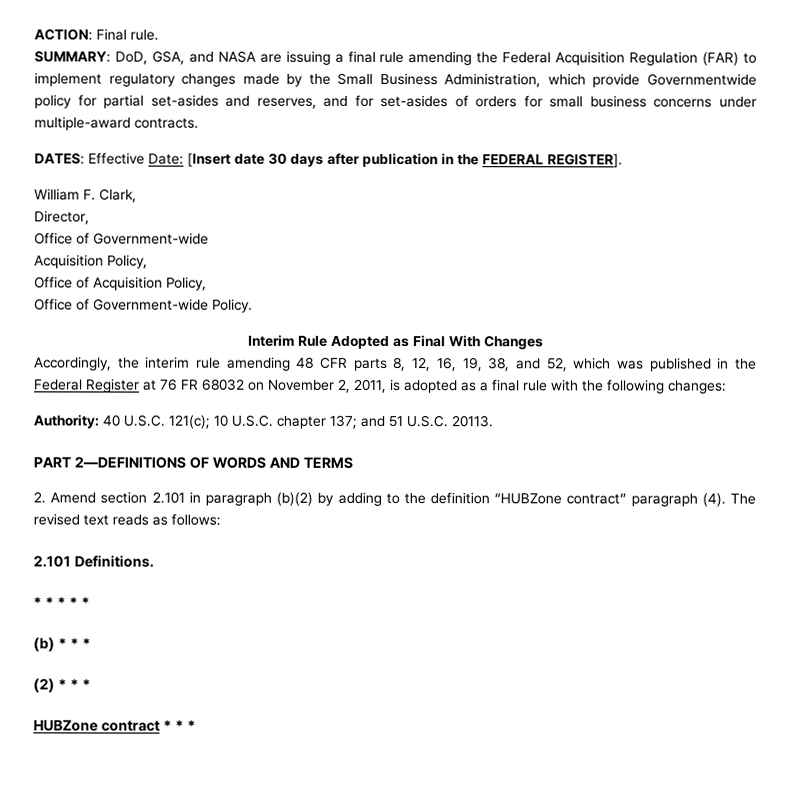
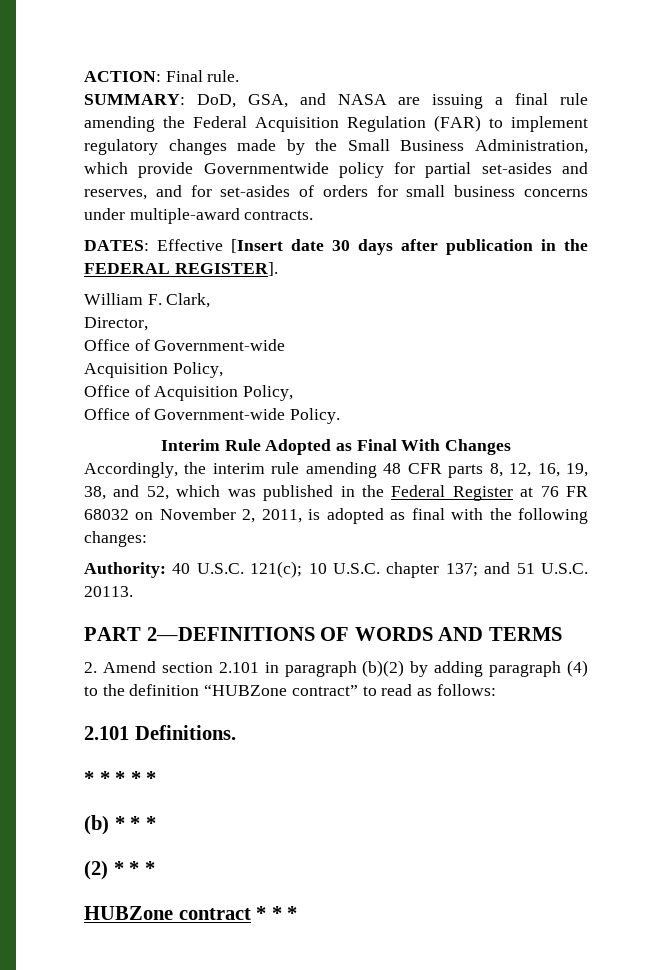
[148,153,184,165] Date: -> (223, 245) none
[480,379,548,392] a final rule -> [411,508,445,520] final
(382, 498) none -> [489,660,588,677] paragraph (4)
[630,492,756,507] [33,513,149,526] paragraph (4). The revised text reads -> [362,684,413,696] to read

